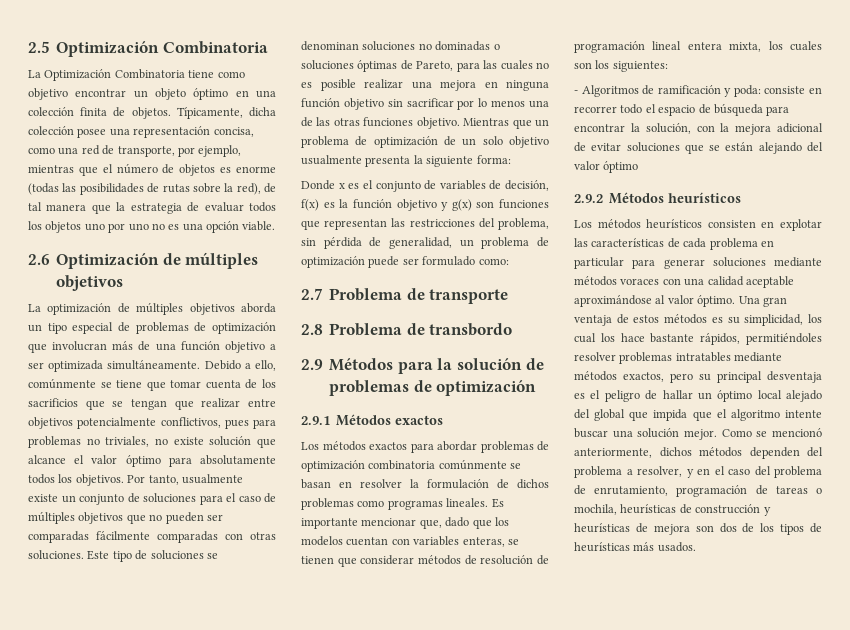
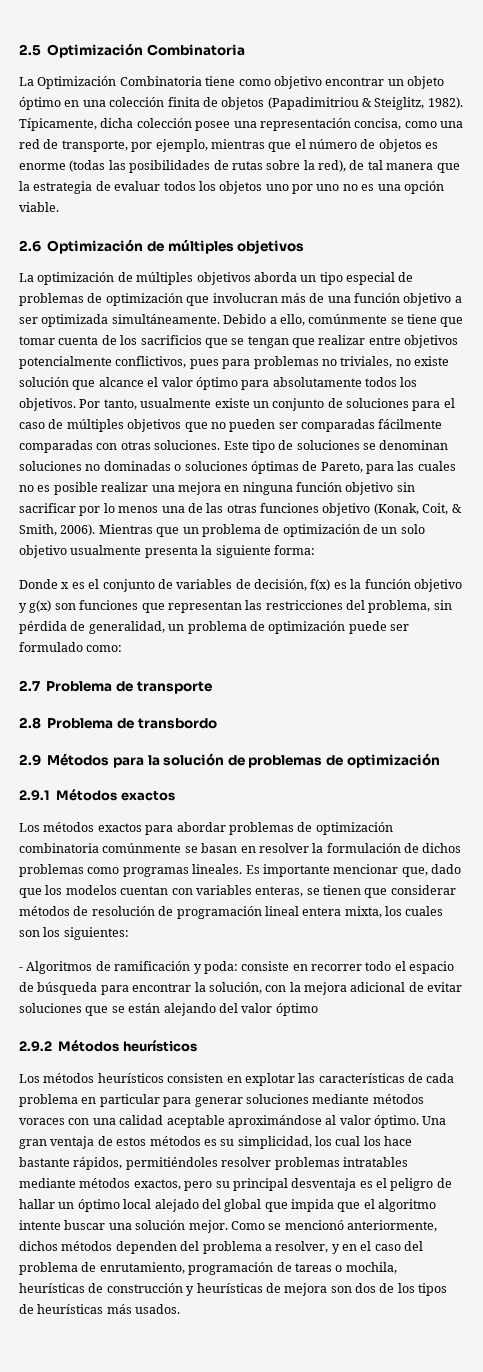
[131,107,171,119] objetos. -> [221,97,463,110] objetos (Papadimitriou & Steiglitz, 1982).
[416,117,460,129] objetivo. -> [322,503,462,516] [19,524,96,536] objetivo (Konak, Coit, & Smith, 2006).

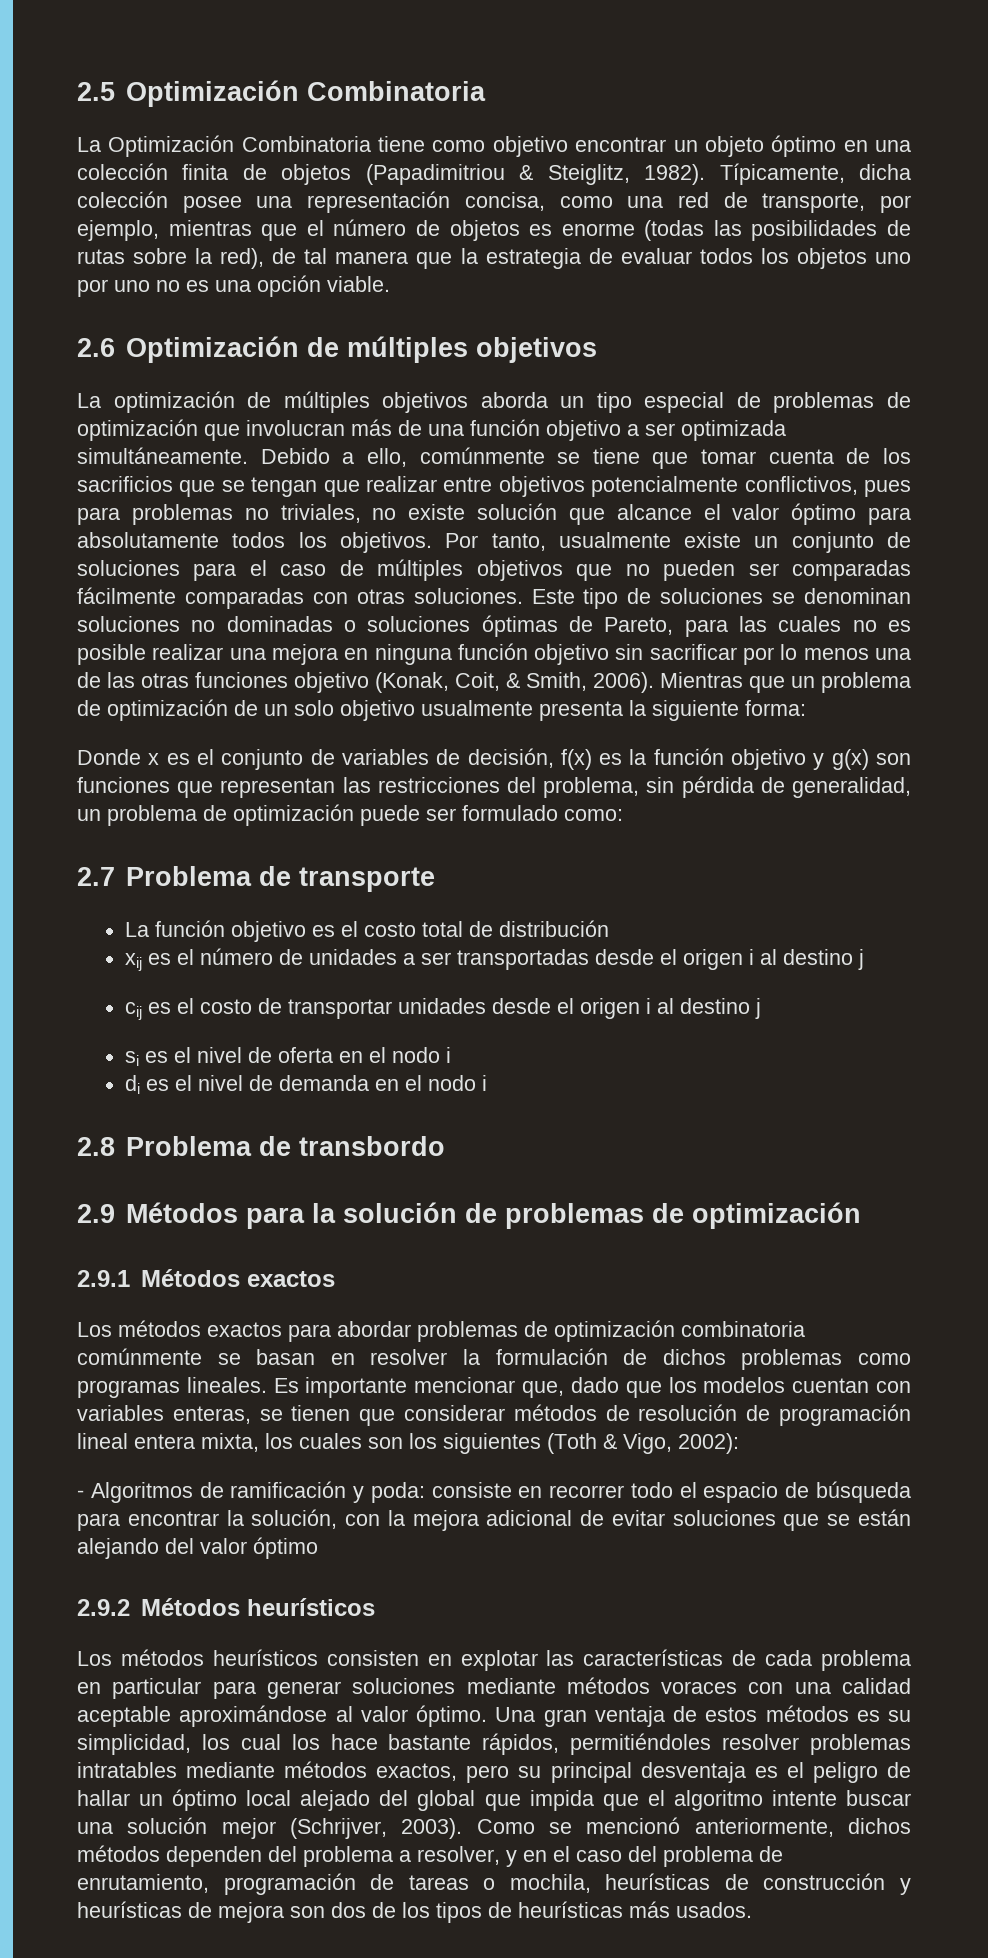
(212, 687) none -> [125,920,610,942] [125,948,865,971] [125,998,762,1020] [125,1047,452,1066] [125,1075,488,1094] // La función objetivo es el costo total de distribución // xij es el número de unidades a ser transportadas desde el origen i al destino j // cij es el costo de transportar unidades desde el origen i al destino j // si es el nivel de oferta en el nodo i // di es el nivel de demanda en el nodo i
[63,927,129,940] siguientes: -> [443,1433,739,1454] siguientes (Toth & Vigo, 2002):
[188,1220,228,1233] mejor. -> [221,1818,463,1839] mejor (Schrijver, 2003).

